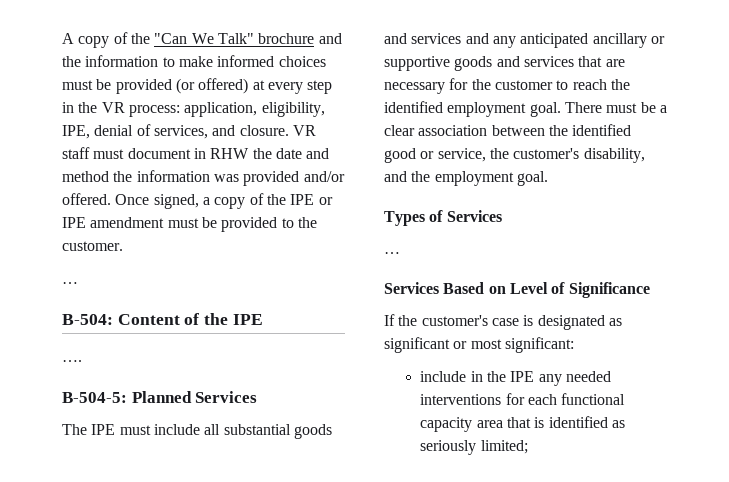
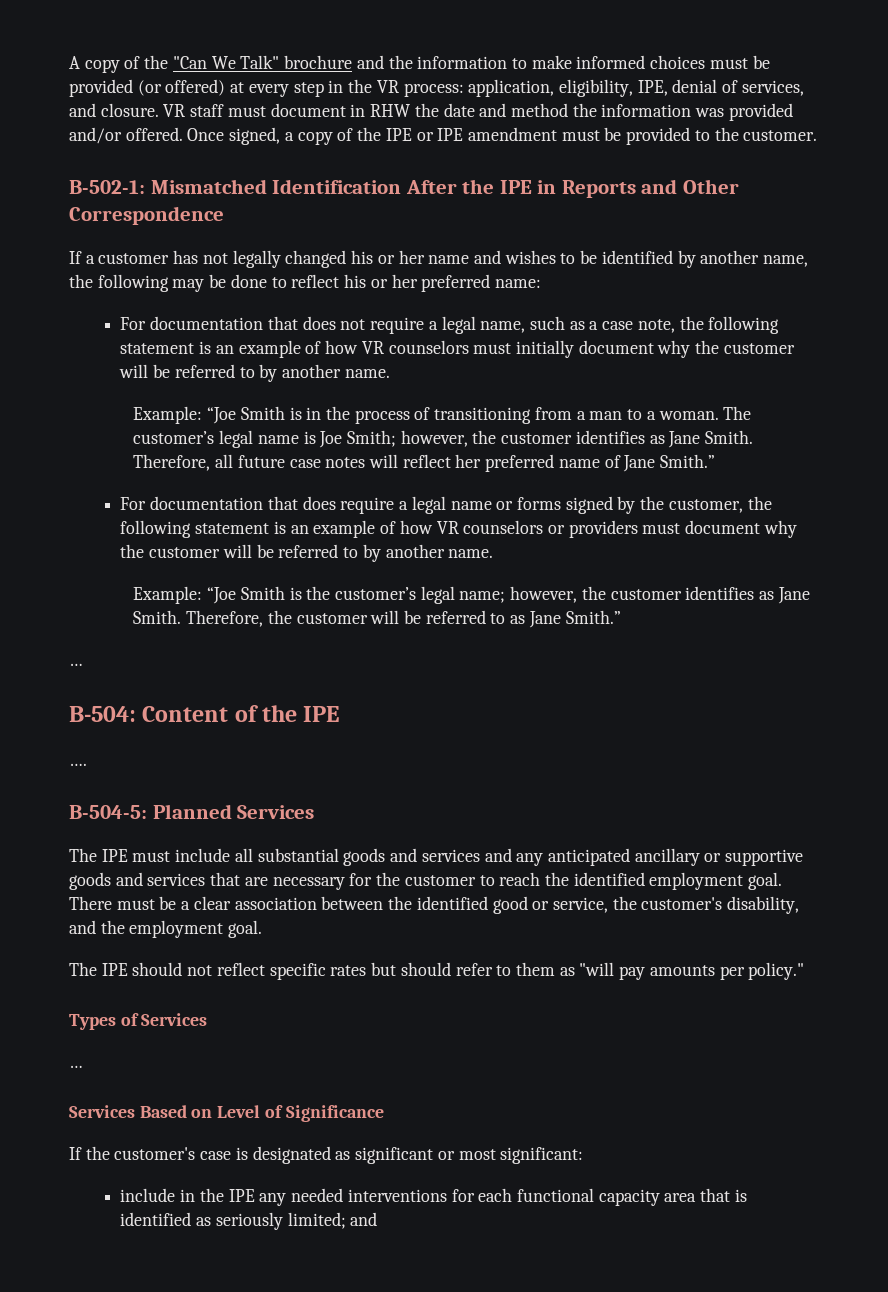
(123, 246) none -> [69,179,739,198] [69,206,224,225] [69,250,809,268] [69,274,541,292] [120,316,780,334] [120,340,795,358] [119,364,390,382] [133,406,752,424] [133,430,754,448] [133,454,716,472] [120,496,772,514] [120,520,797,538] [120,544,494,562] [133,586,810,604] [133,610,621,628] // B-502-1: Mismatched Identification After the IPE in Reports and Other Correspondence // If a customer has not legally changed his or her name and wishes to be identified by another name, the following may be done to reflect his or her preferred name: // For documentation that does not require a legal name, such as a case note, the following statement is an example of how VR counselors must initially document why the customer will be referred to by another name. // Example: “Joe Smith is in the process of transitioning from a man to a woman. The customer’s legal name is Joe Smith; however, the customer identifies as Jane Smith. Therefore, all future case notes will reflect her preferred name of Jane Smith.” // For documentation that does require a legal name or forms signed by the customer, the following statement is an example of how VR counselors or providers must document why the customer will be referred to by another name. // Example: “Joe Smith is the customer’s legal name; however, the customer identifies as Jane Smith. Therefore, the customer will be referred to as Jane Smith.”
(548, 178) none -> [69,962,805,980] // The IPE should not reflect specific rates but should refer to them as "will pay amounts per policy."
(528, 447) none -> [350,1212,378,1226] and

